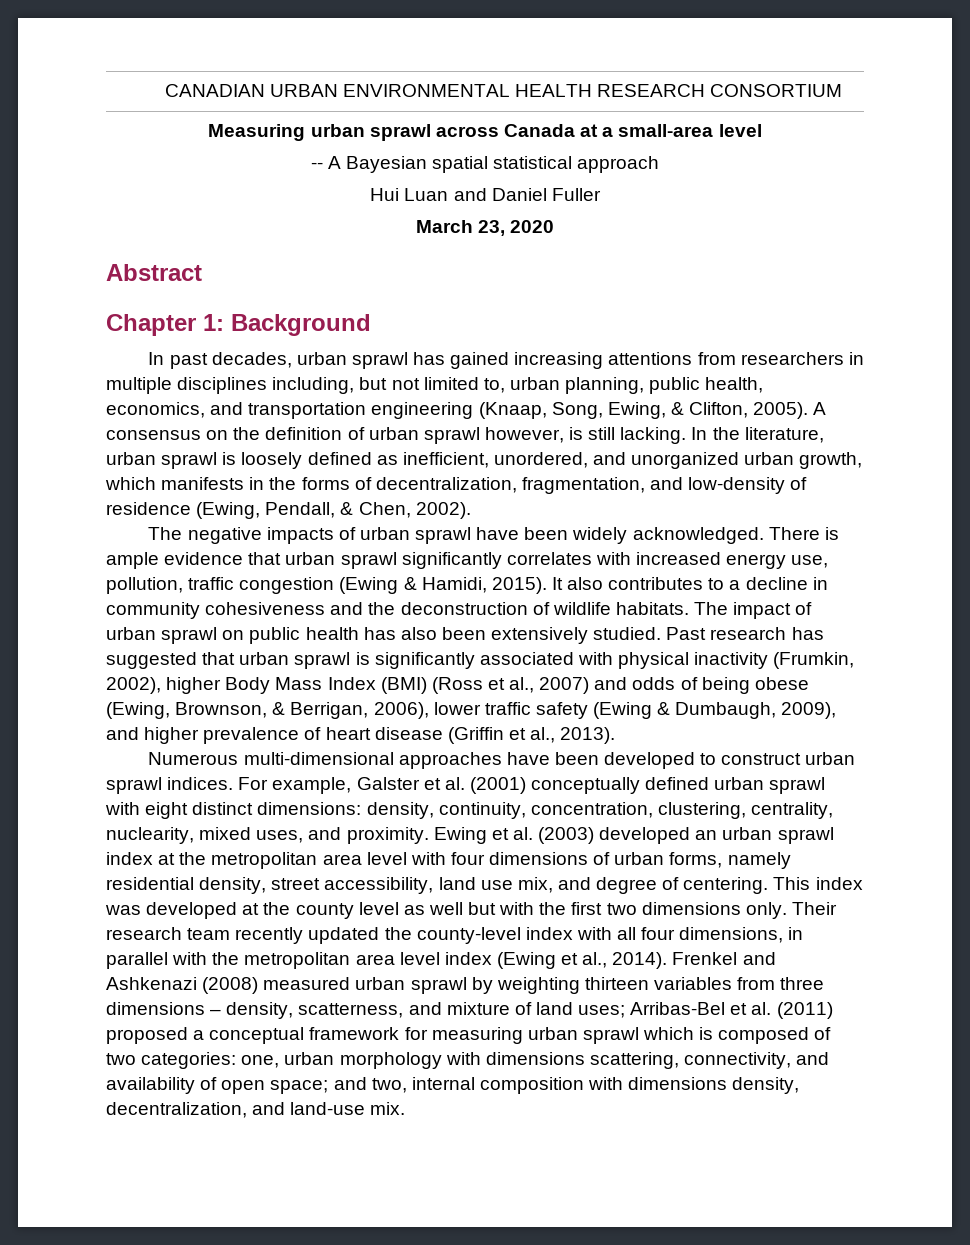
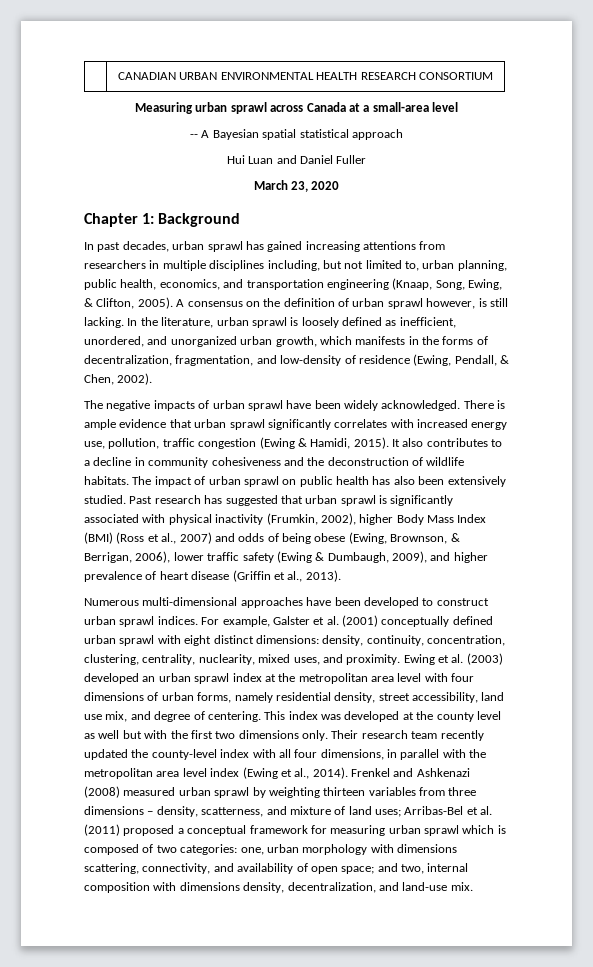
[106,264,202,281] // Abstract -> (340, 185) none

